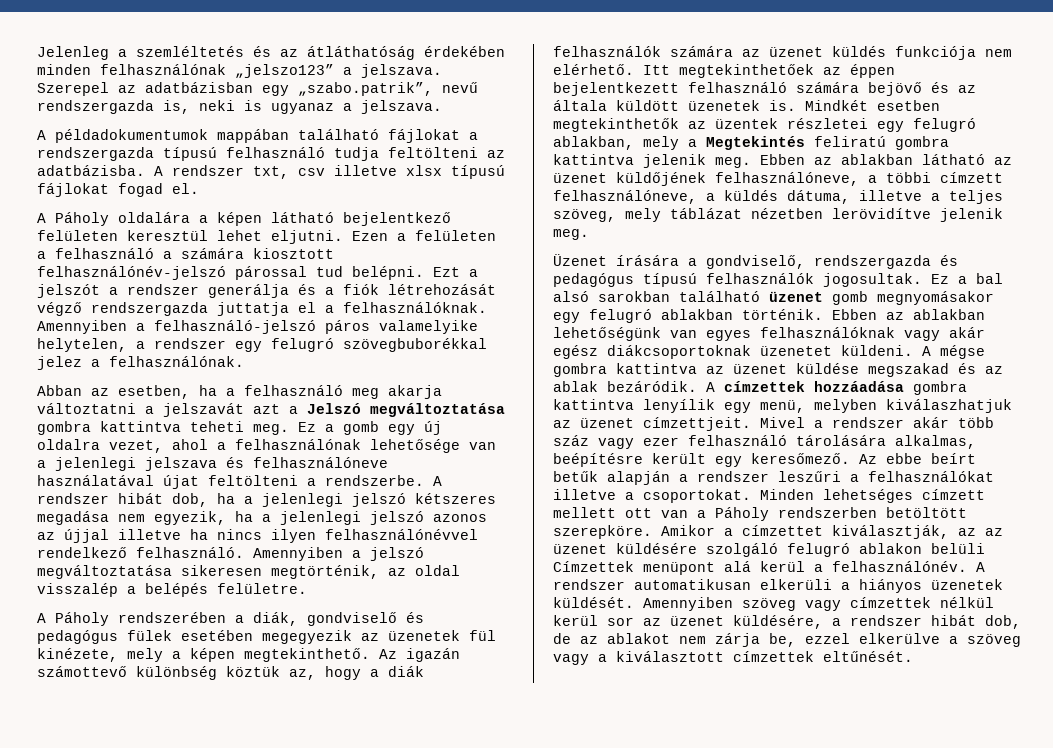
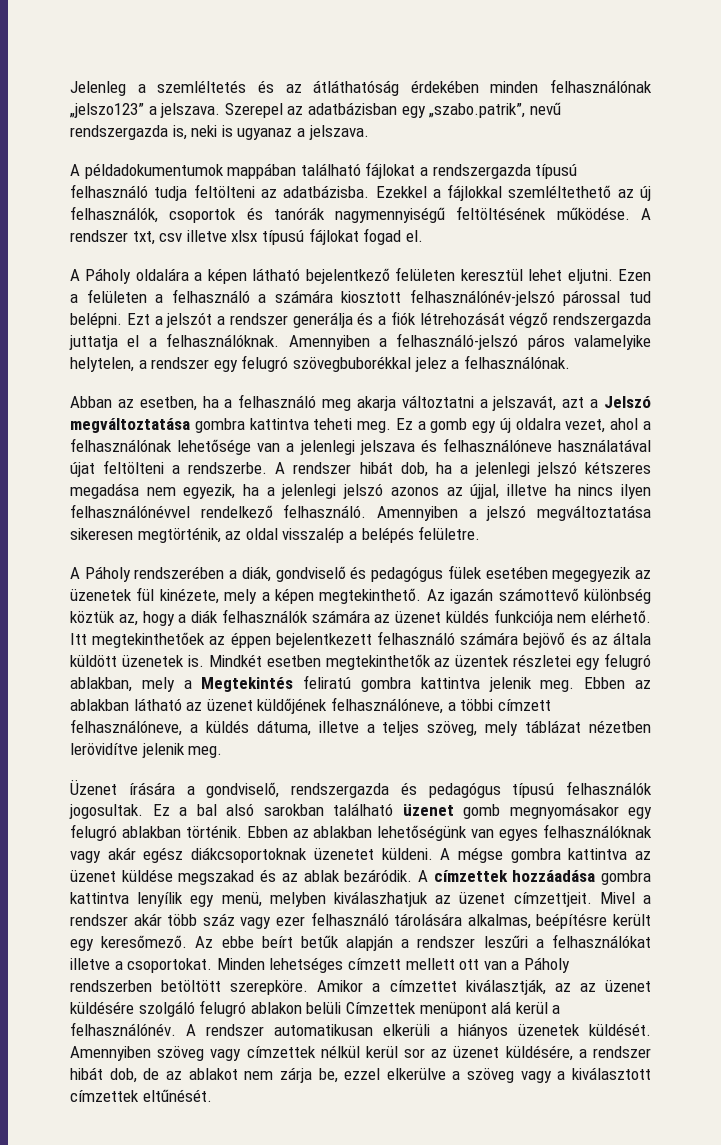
(145, 170) none -> [375,184,651,201] [70,206,630,223] Ezekkel a fájlokkal szemléltethető az új felhasználók, csoportok és tanórák nagymennyiségű feltöltésének működése.
[163,403,244,417] jelszavát -> [492,395,557,411] jelszavát,
[64,529,109,543] újjal -> [470,484,500,499] újjal,

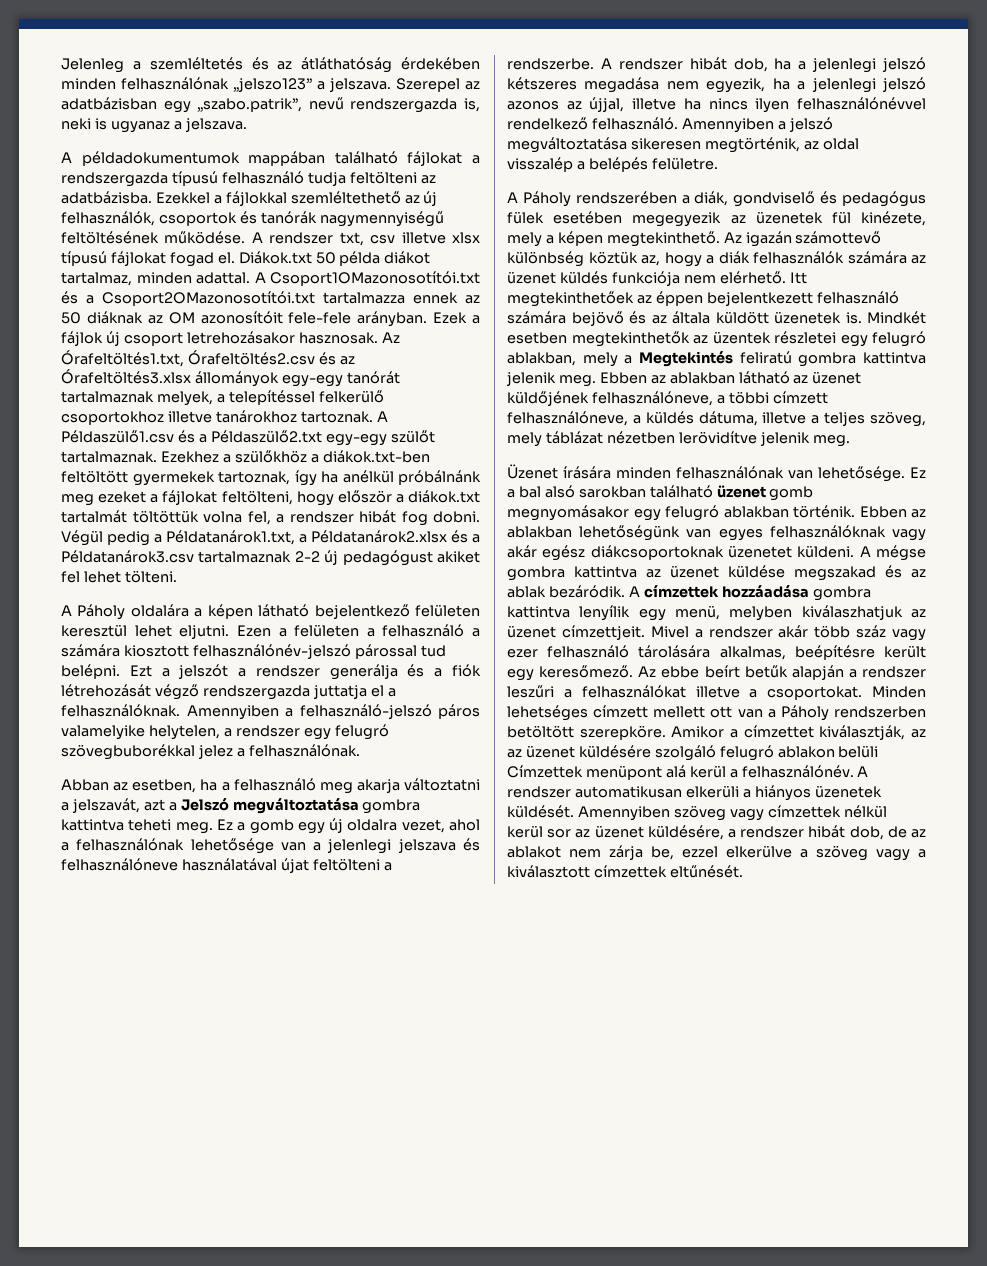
(423, 236) none -> [238,251,431,266] [61,271,480,286] [61,291,480,306] [61,311,480,327] [61,331,400,346] [61,350,355,367] [61,369,400,387] [61,390,384,406] [61,410,388,425] [61,430,435,446] [61,450,430,463] [61,470,481,486] [61,490,480,506] [61,510,480,526] [61,530,480,546] [61,550,480,566] [61,570,177,583] Diákok.txt 50 példa diákot tartalmaz, minden adattal. A Csoport1OMazonosotítói.txt és a Csoport2OMazonosotítói.txt tartalmazza ennek az 50 diáknak az OM azonosítóit fele-fele arányban. Ezek a fájlok új csoport letrehozásakor hasznosak. Az Órafeltöltés1.txt, Órafeltöltés2.csv és az Órafeltöltés3.xlsx állományok egy-egy tanórát tartalmaznak melyek, a telepítéssel felkerülő csoportokhoz illetve tanárokhoz tartoznak. A Példaszülő1.csv és a Példaszülő2.txt egy-egy szülőt tartalmaznak. Ezekhez a szülőkhöz a diákok.txt-ben feltöltött gyermekek tartoznak, így ha anélkül próbálnánk meg ezeket a fájlokat feltölteni, hogy először a diákok.txt tartalmát töltöttük volna fel, a rendszer hibát fog dobni. Végül pedig a Példatanárok1.txt, a Példatanárok2.xlsx és a Példatanárok3.csv tartalmaznak 2-2 új pedagógust akiket fel lehet tölteni.
[186,781,652,798] [69,804,143,819] a gondviselő, rendszergazda és pedagógus típusú felhasználók jogosultak. -> [616,466,905,482] minden felhasználónak van lehetősége.

